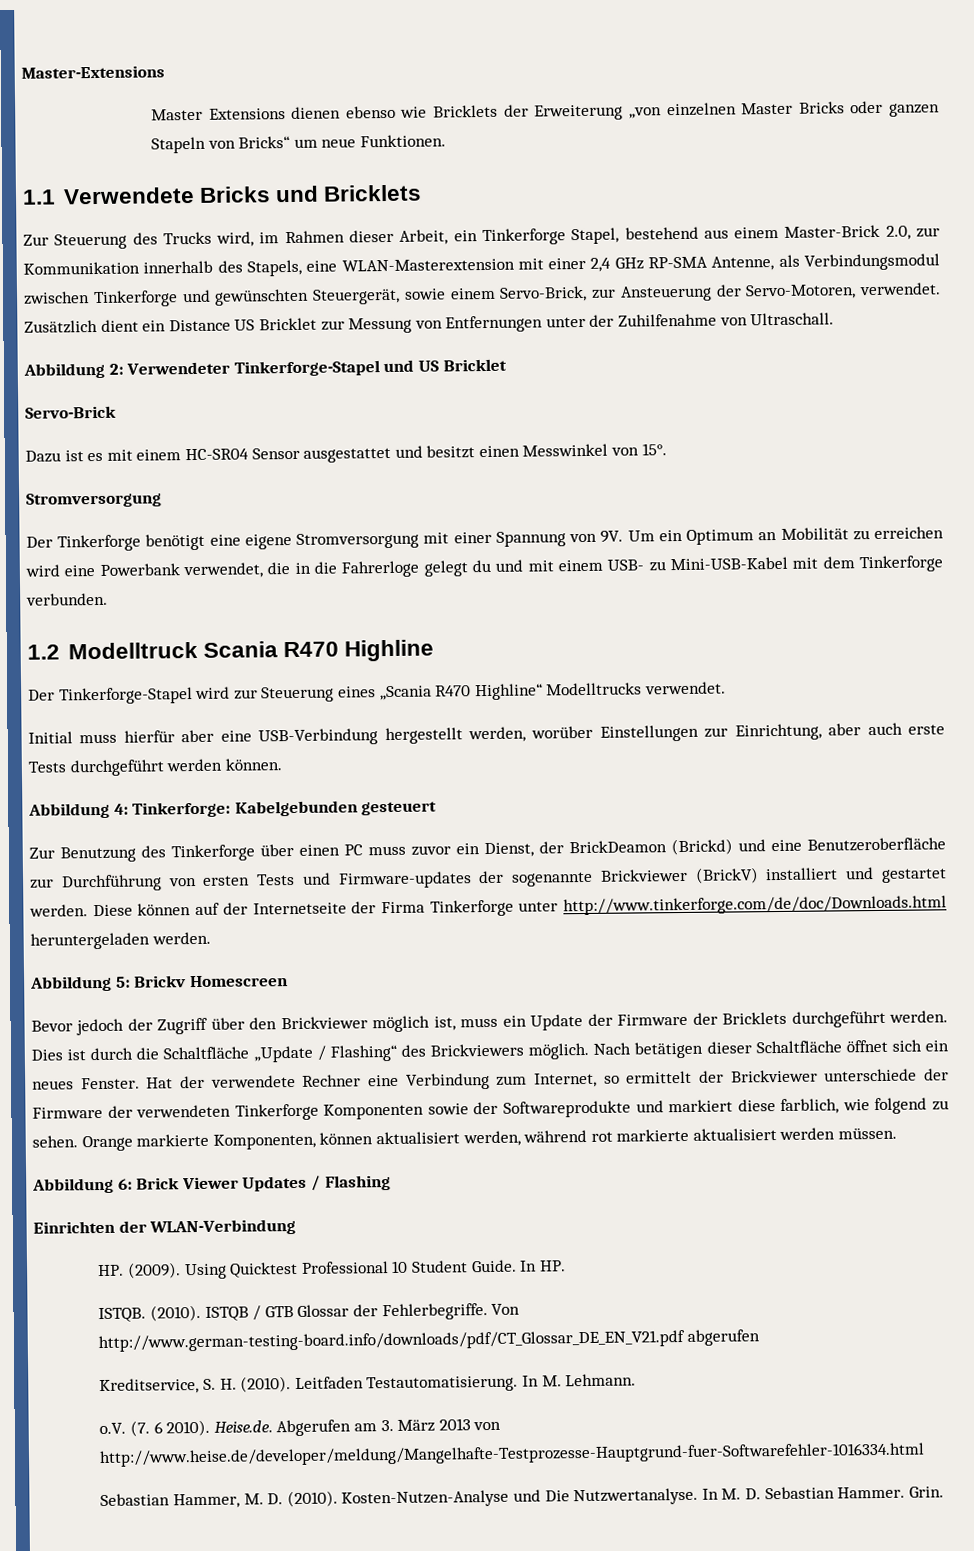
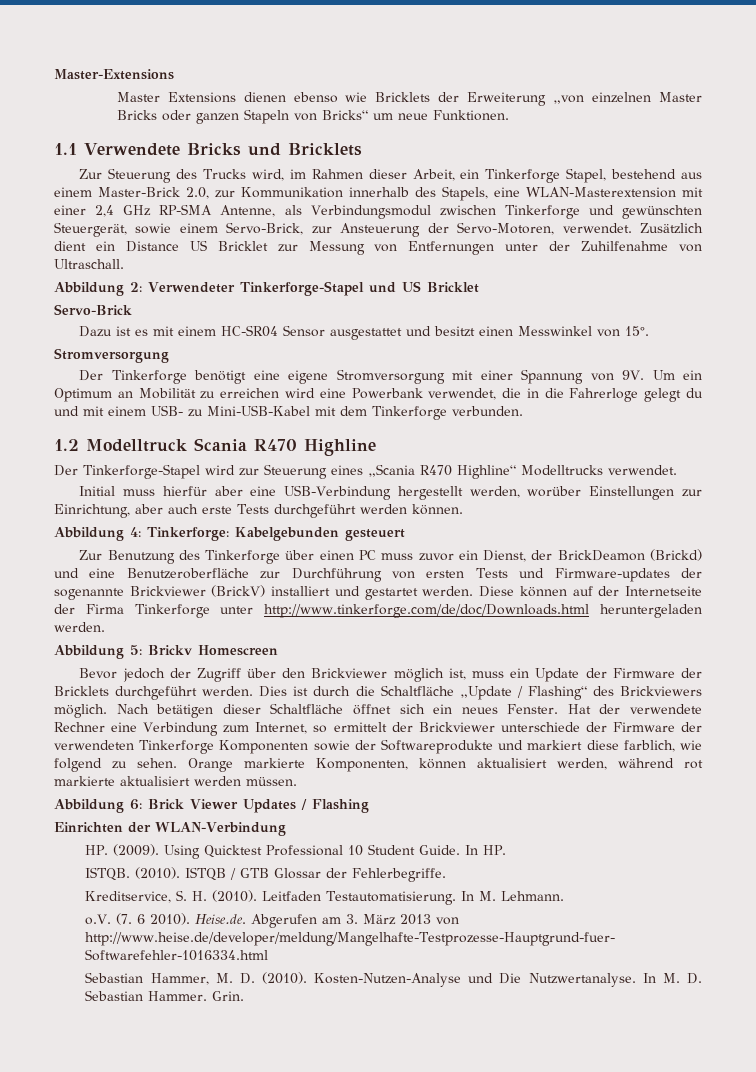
[491,1303,521,1315] [98,1329,761,1353] Von http://www.german-testing-board.info/downloads/pdf/CT_Glossar_DE_EN_V21.pdf abgerufen -> (447, 875) none

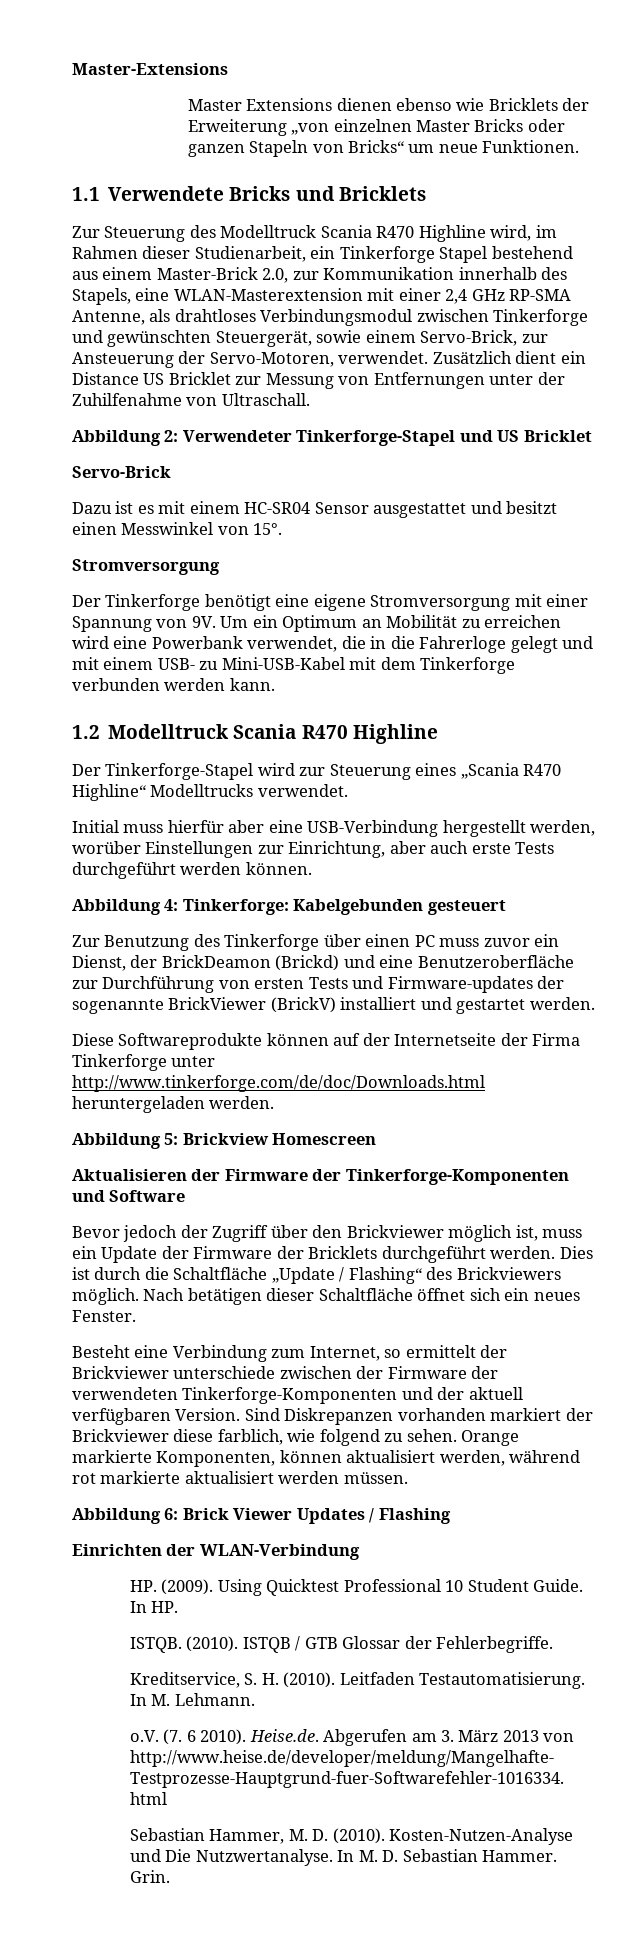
[203,169,247,179] Trucks -> [220,225,486,242] Modelltruck Scania R470 Highline
[412,169,455,181] Arbeit, -> [194,246,306,262] Studienarbeit,
[566,168,607,183] Stapel, -> [439,246,488,263] Stapel
(302, 210) none -> [174,309,256,322] drahtloses
[686,388,703,398] du -> (558, 644) none
[452,406,523,416] verbunden. -> [72,678,275,691] verbunden werden kann.
[129,586,206,596] Brickviewer -> [168,997,267,1010] BrickViewer
[479,586,515,597] Diese -> [72,1033,263,1050] // Diese Softwareprodukte
[148,645,192,655] Brickv -> [182,1133,269,1145] Brickview
(278, 650) none -> [72,1169,569,1185] [72,1190,186,1202] // Aktualisieren der Firmware der Tinkerforge-Komponenten und Software
[567,704,702,714] [54,722,105,732] Hat der verwendete Rechner -> [72,1345,130,1358] // Besteht
(580, 727) none -> [279,1366,352,1379] zwischen
[139,739,583,754] Tinkerforge Komponenten sowie der Softwareprodukte und markiert -> [182,1387,523,1404] [72,1408,593,1425] [72,1429,169,1442] Tinkerforge-Komponenten und der aktuell verfügbaren Version. Sind Diskrepanzen vorhanden markiert der Brickviewer

